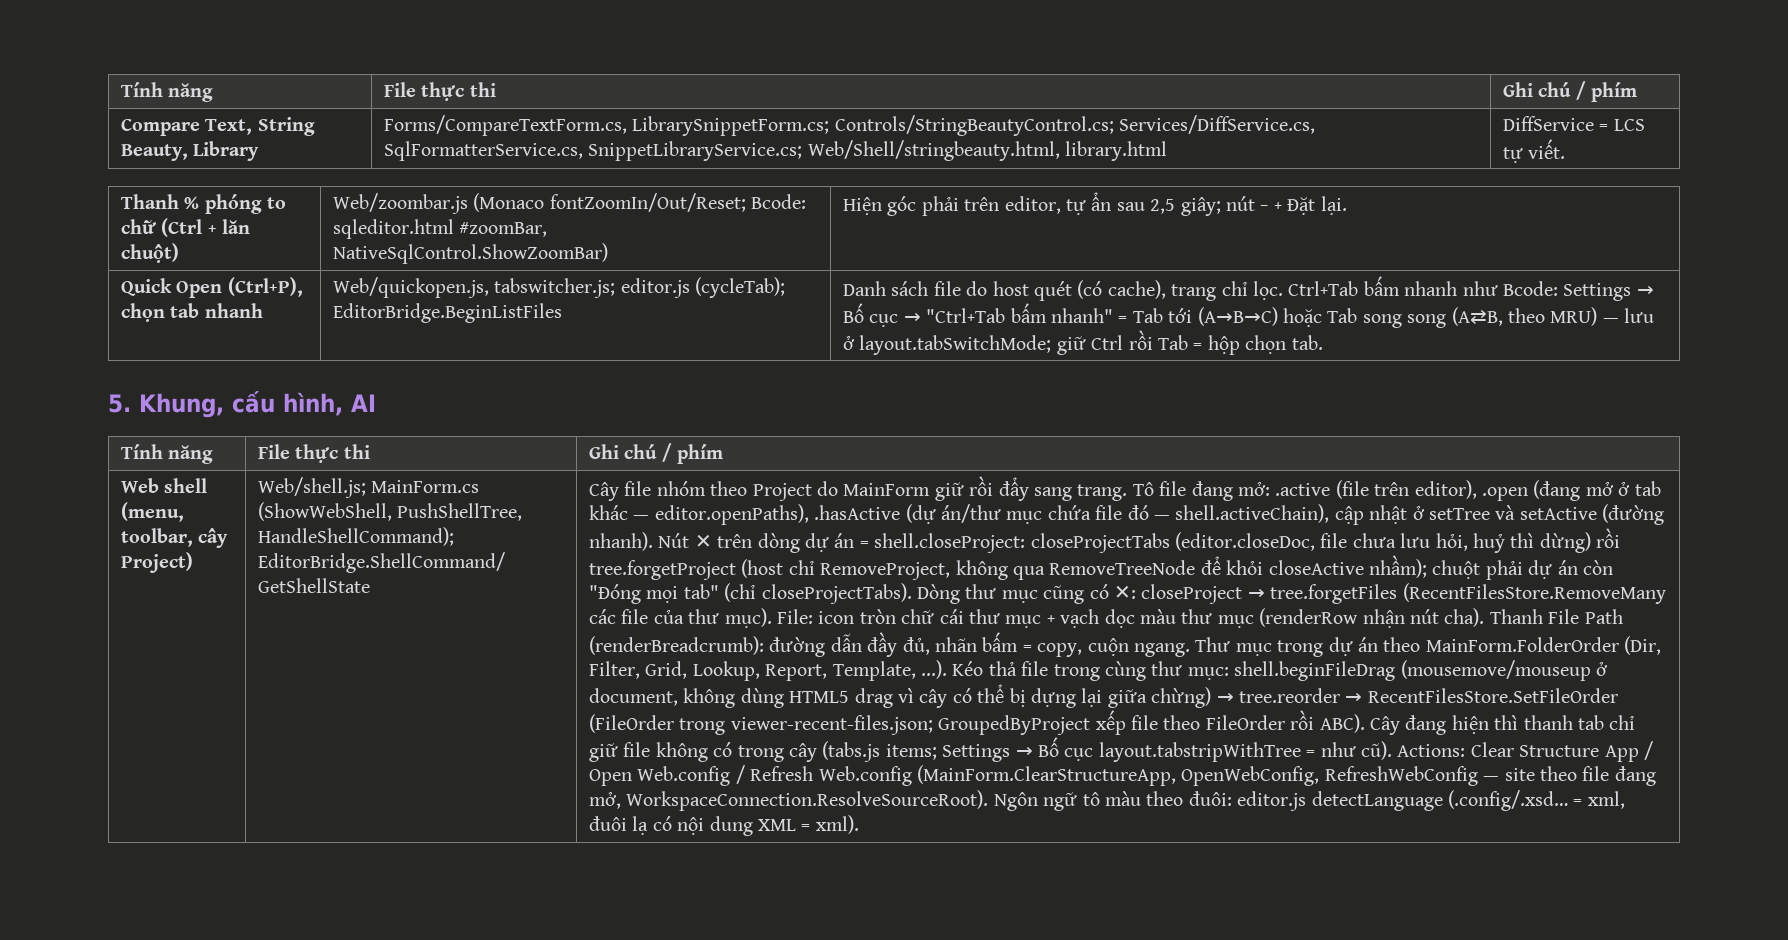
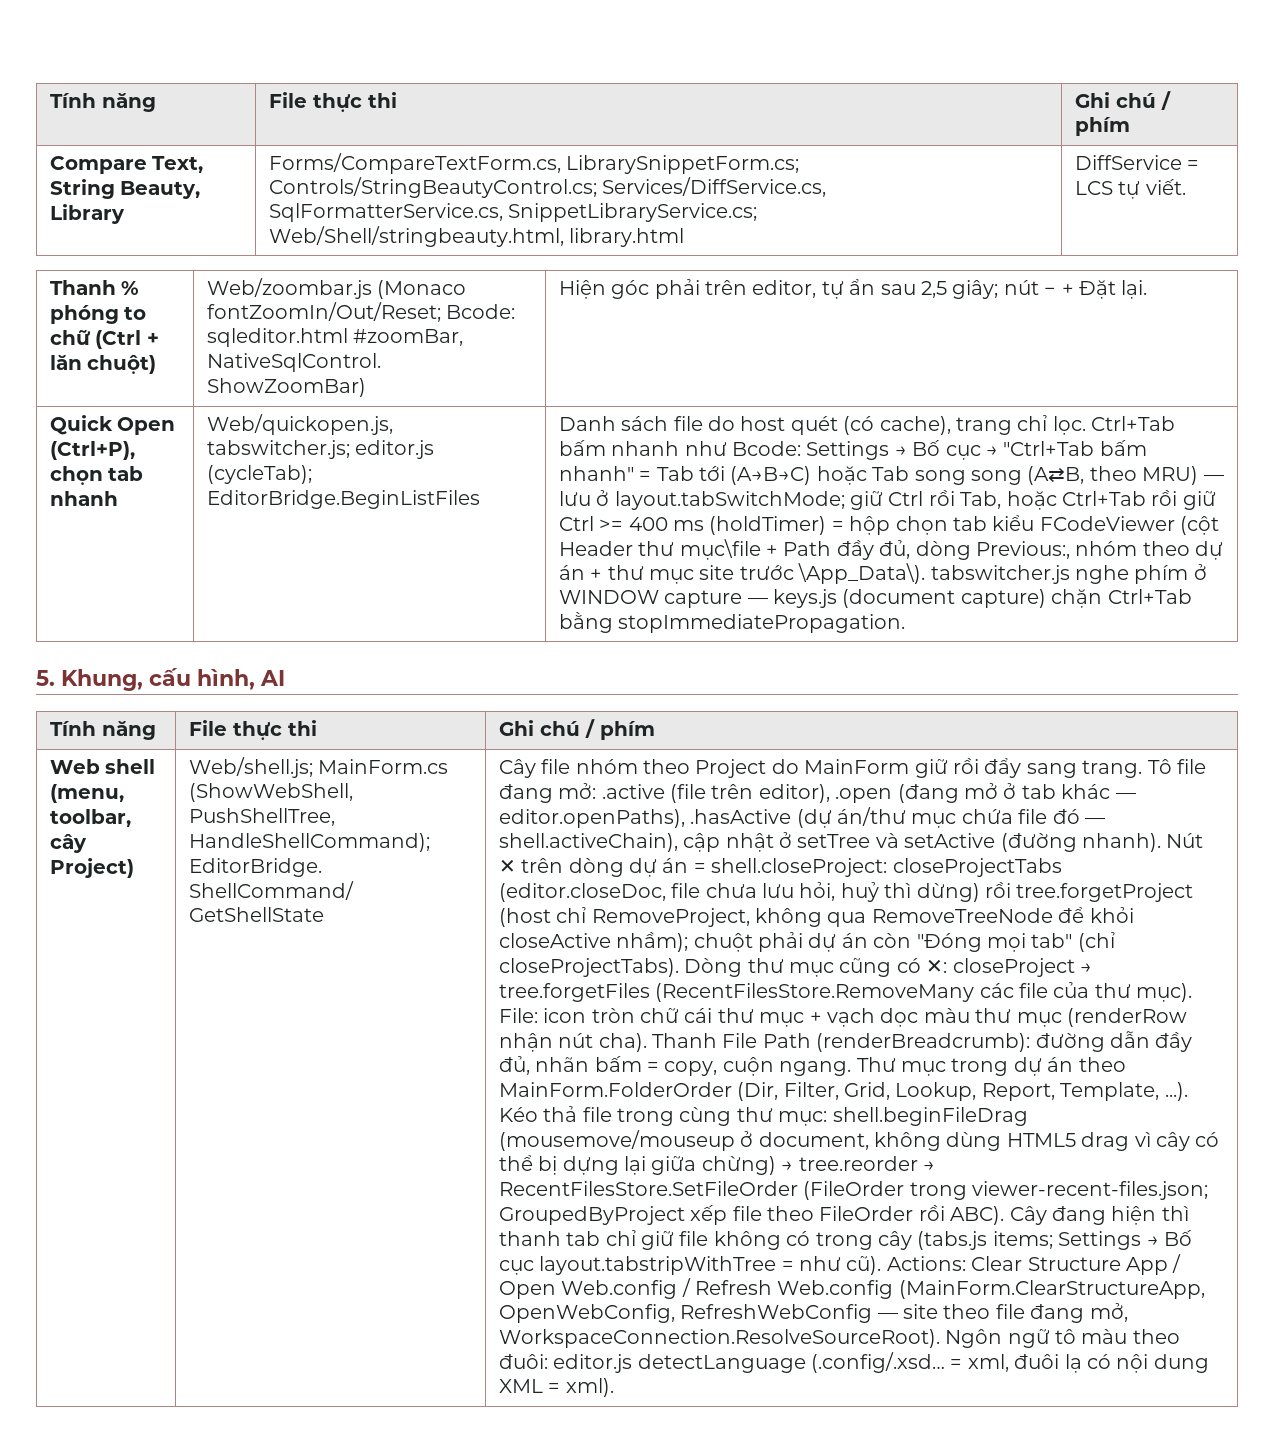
[1158,335,1323,355] Tab = hộp chọn tab. -> [960,490,1216,510] [558,515,1220,535] [558,539,1224,560] [558,563,1207,584] [558,589,1192,608] [558,612,906,633] Tab, hoặc Ctrl+Tab rồi giữ Ctrl >= 400 ms (holdTimer) = hộp chọn tab kiểu FCodeViewer (cột Header thư mục\file + Path đầy đủ, dòng Previous:, nhóm theo dự án + thư mục site trước \App_Data\). tabswitcher.js nghe phím ở WINDOW capture — keys.js (document capture) chặn Ctrl+Tab bằng stopImmediatePropagation.

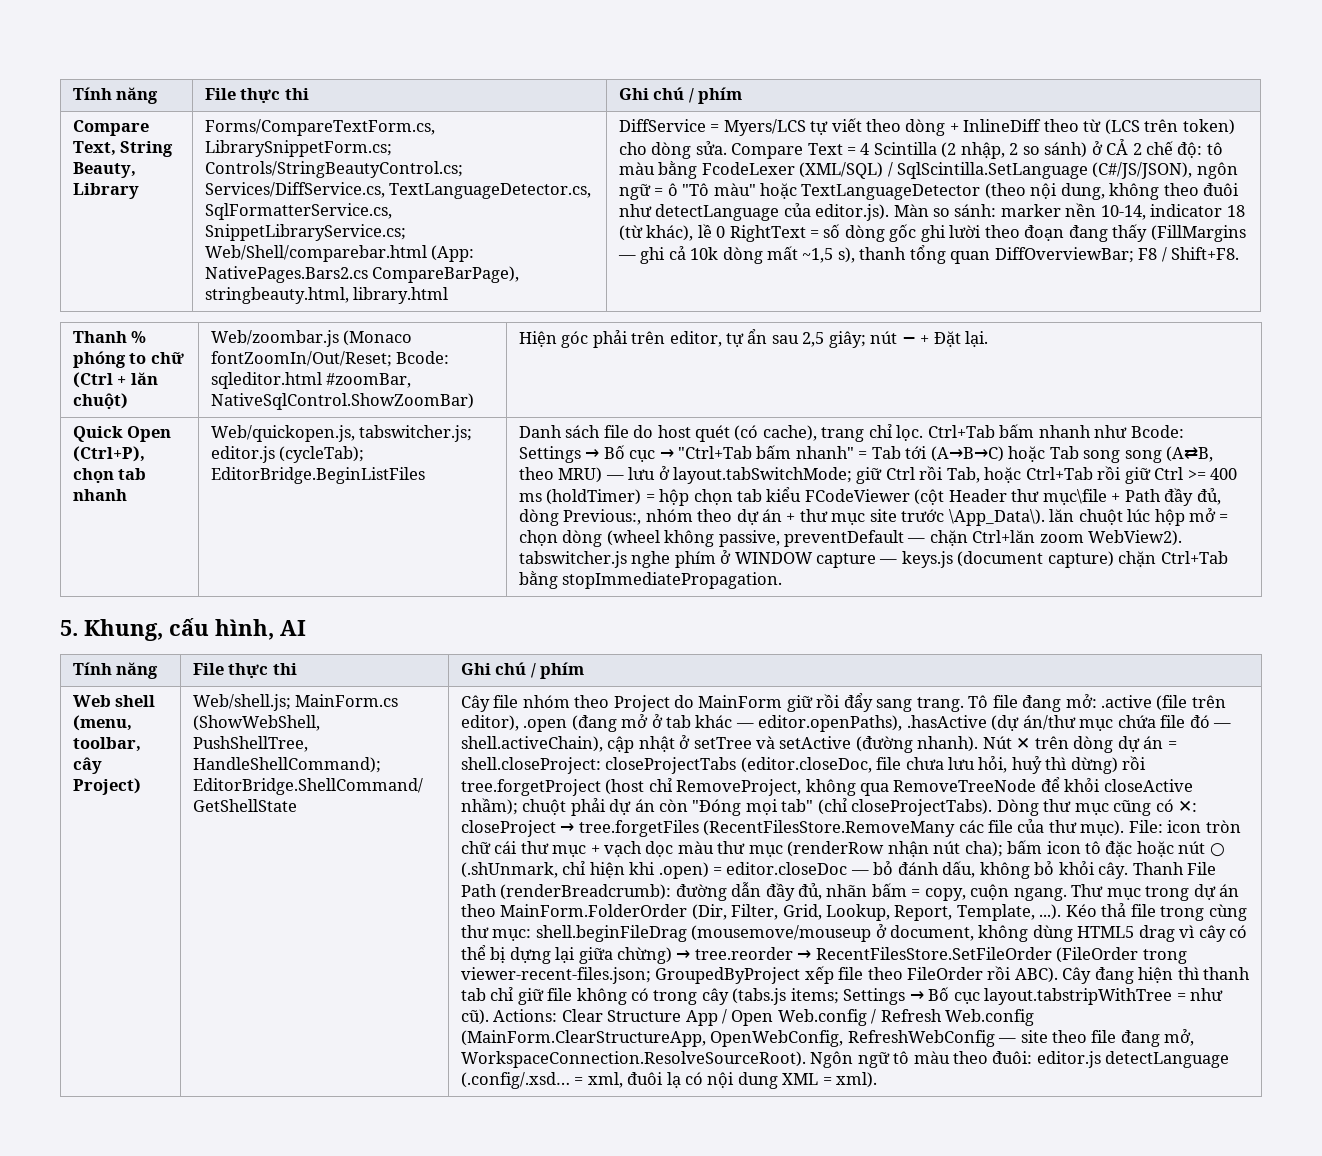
(827, 187) none -> [389,183,592,199] TextLanguageDetector.cs,
[268,226,685,247] [1074,155,1200,170] [1074,179,1186,199] Web/Shell/stringbeauty.html, library.html | DiffService = LCS tự viết. -> [204,245,475,262] [204,266,520,283] [204,287,449,304] [618,118,1235,136] [618,139,1223,159] [618,161,1238,179] [618,183,1240,200] [618,203,1245,221] [618,224,1246,242] [617,245,1240,264] Web/Shell/comparebar.html (App: NativePages.Bars2.cs CompareBarPage), stringbeauty.html, library.html | DiffService = Myers/LCS tự viết theo dòng + InlineDiff theo từ (LCS trên token) cho dòng sửa. Compare Text = 4 Scintilla (2 nhập, 2 so sánh) ở CẢ 2 chế độ: tô màu bằng FcodeLexer (XML/SQL) / SqlScintilla.SetLanguage (C#/JS/JSON), ngôn ngữ = ô "Tô màu" hoặc TextLanguageDetector (theo nội dung, không theo đuôi như detectLanguage của editor.js). Màn so sánh: marker nền 10-14, indicator 18 (từ khác), lề 0 RightText = số dòng gốc ghi lười theo đoạn đang thấy (FillMargins — ghi cả 10k dòng mất ~1,5 s), thanh tổng quan DiffOverviewBar; F8 / Shift+F8.
(926, 573) none -> [1049,508,1229,526] [518,530,1183,547] lăn chuột lúc hộp mở = chọn dòng (wheel không passive, preventDefault — chặn Ctrl+lăn zoom WebView2).
[598,1033,647,1052] cha). -> [964,840,1225,857] [460,861,1129,879] cha); bấm icon tô đặc hoặc nút ○ (.shUnmark, chỉ hiện khi .open) = editor.closeDoc — bỏ đánh dấu, không bỏ khỏi cây.

